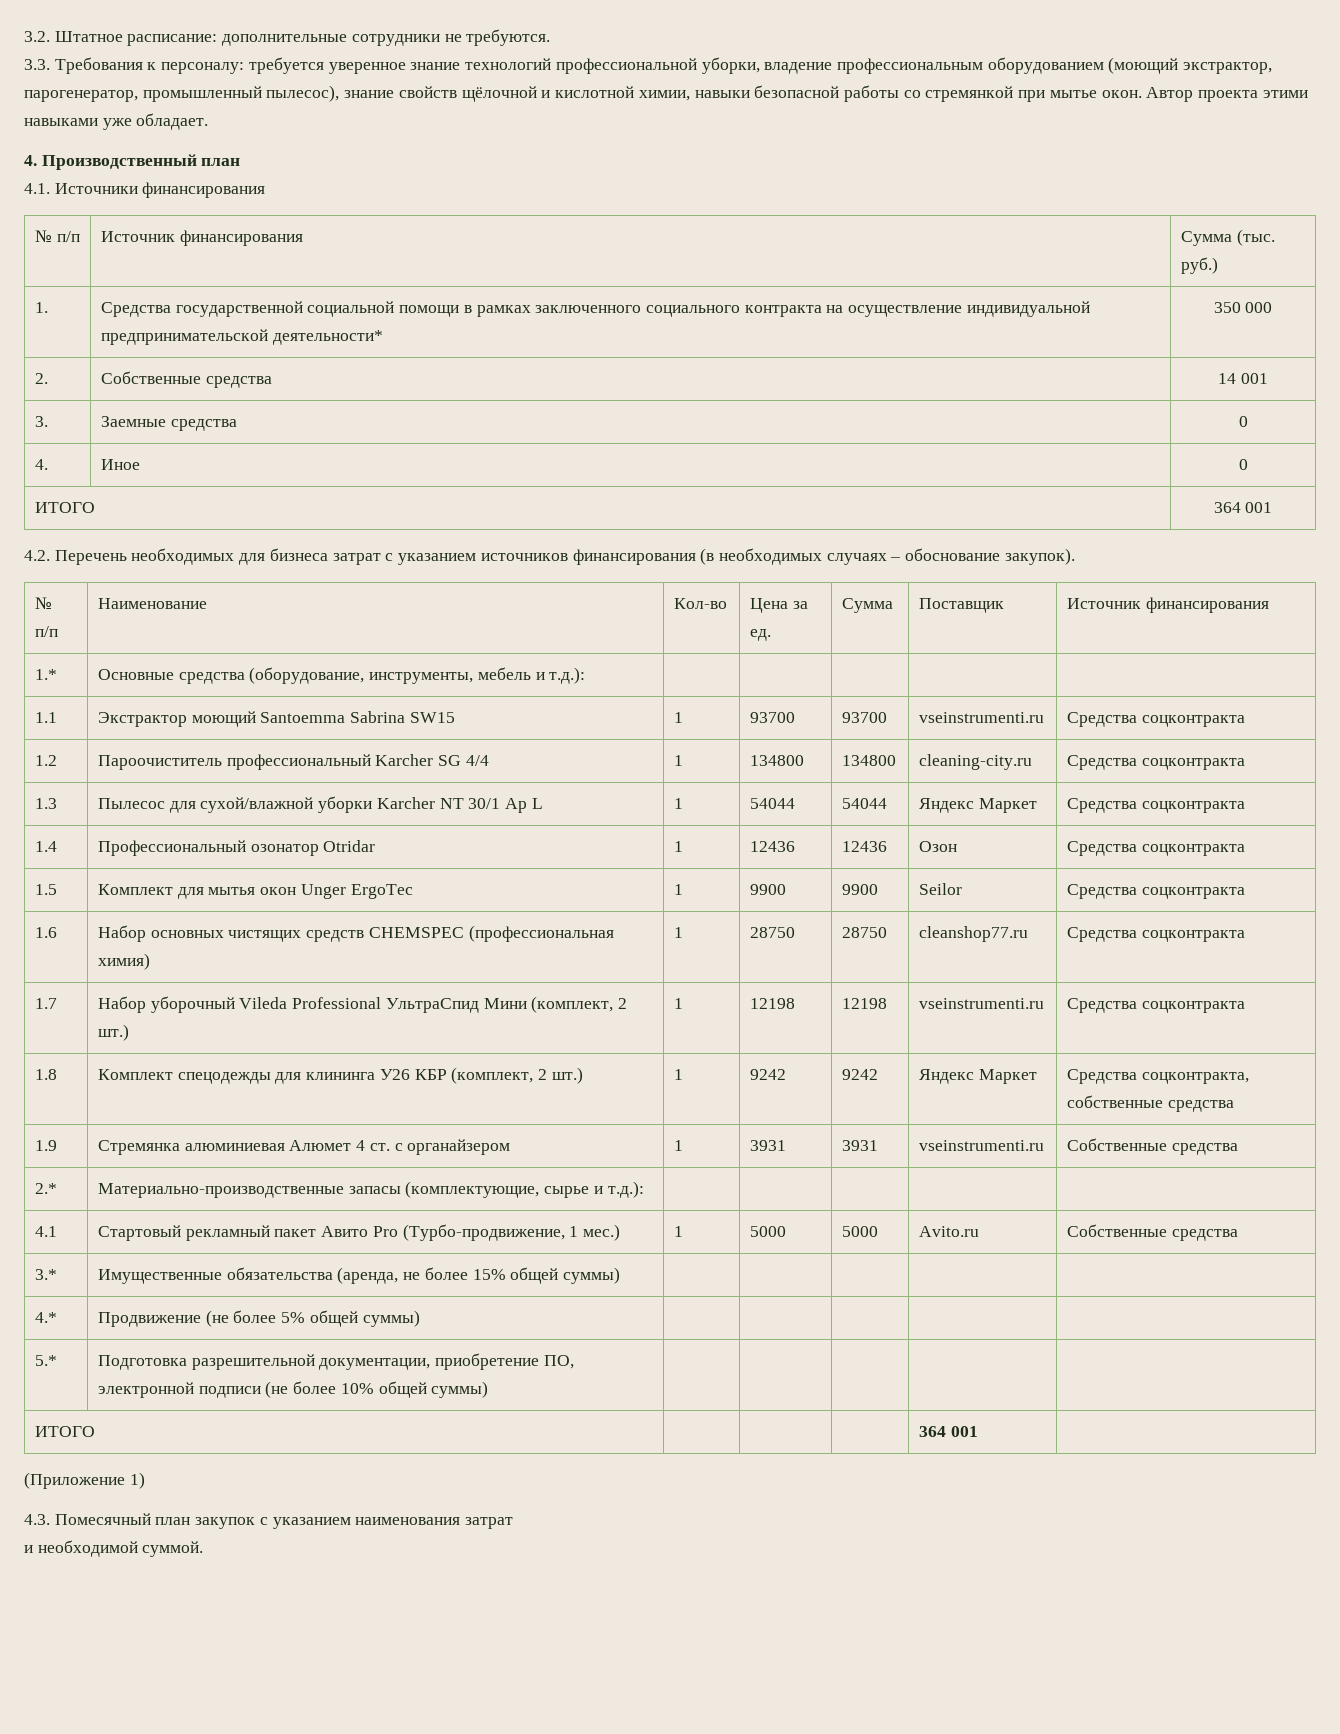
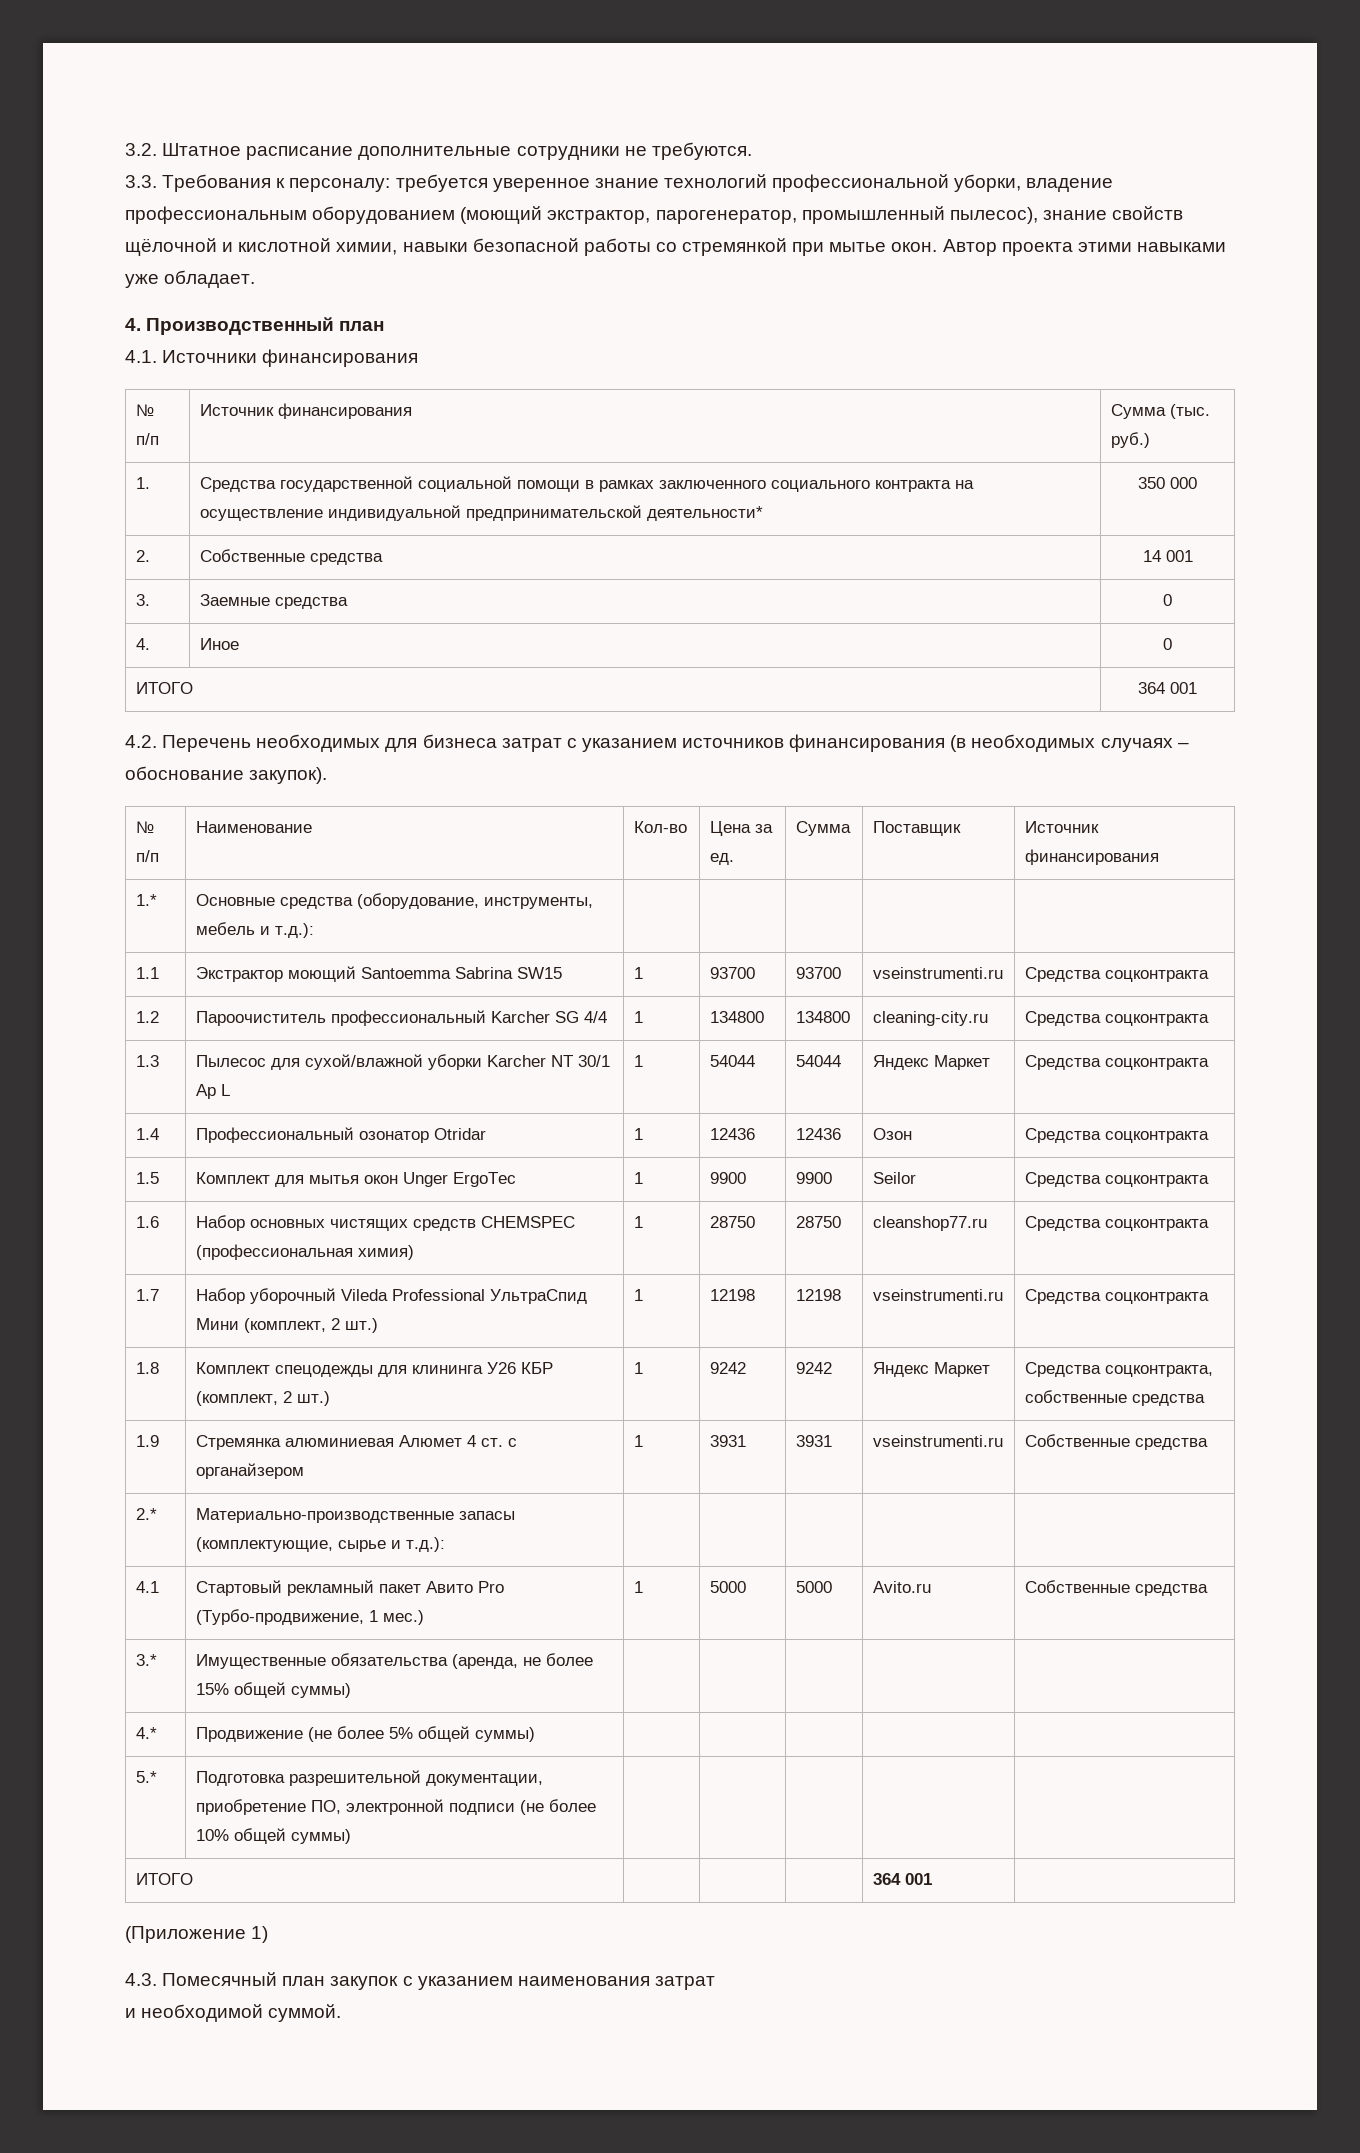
[127,34,218,46] расписание: -> [246,146,354,160] расписание

